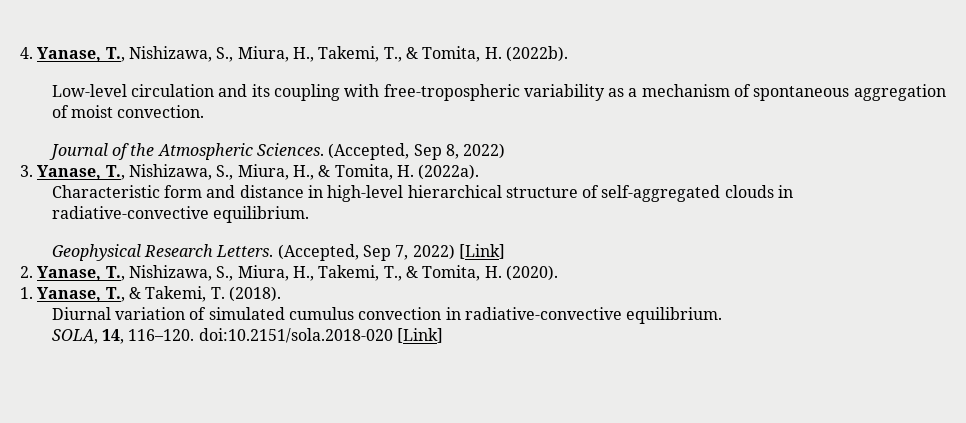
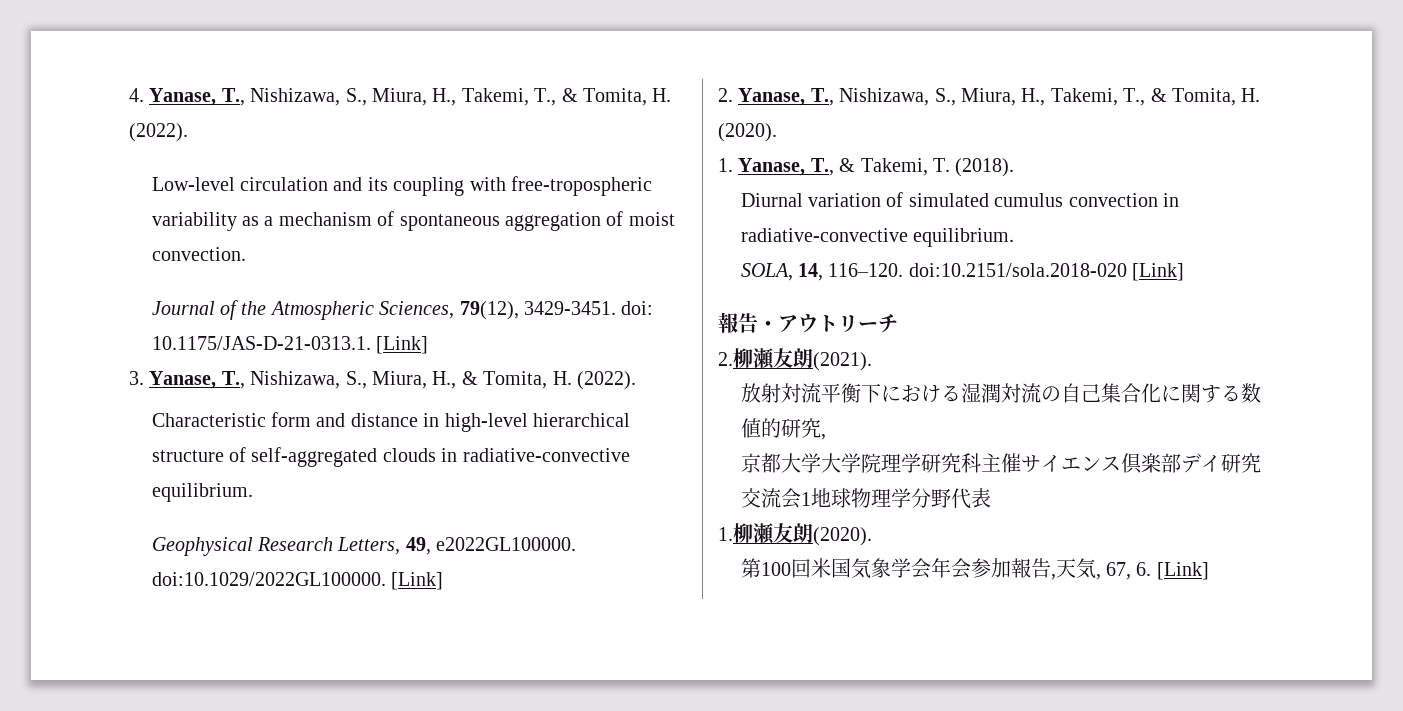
[505,46,568,62] (2022b). -> [129,123,188,142] (2022).
[256,143,506,160] Sciences. (Accepted, Sep 8, 2022) -> [379,301,654,320] [151,336,429,354] Sciences, 79(12), 3429-3451. doi: 10.1175/JAS-D-21-0313.1. [Link]
[418,164,480,180] (2022a). -> [576,371,636,390] (2022).
[216,244,455,261] Letters. (Accepted, Sep 7, 2022) -> [337,537,577,555] [151,572,386,586] Letters, 49, e2022GL100000. doi:10.1029/2022GL100000.
(443, 335) none -> [718,312,898,333] [718,348,872,371] [740,383,1261,403] [740,418,826,440] [740,453,1261,474] [740,488,991,509] [718,523,872,546] [740,558,1209,580] // 報告・アウトリーチ // 2.柳瀬友朗(2021). // 放射対流平衡下における湿潤対流の自己集合化に関する数値的研究, // 京都大学大学院理学研究科主催サイエンス倶楽部デイ研究交流会1地球物理学分野代表 // 1.柳瀬友朗(2020). // 第100回米国気象学会年会参加報告,天気, 67, 6. [Link]

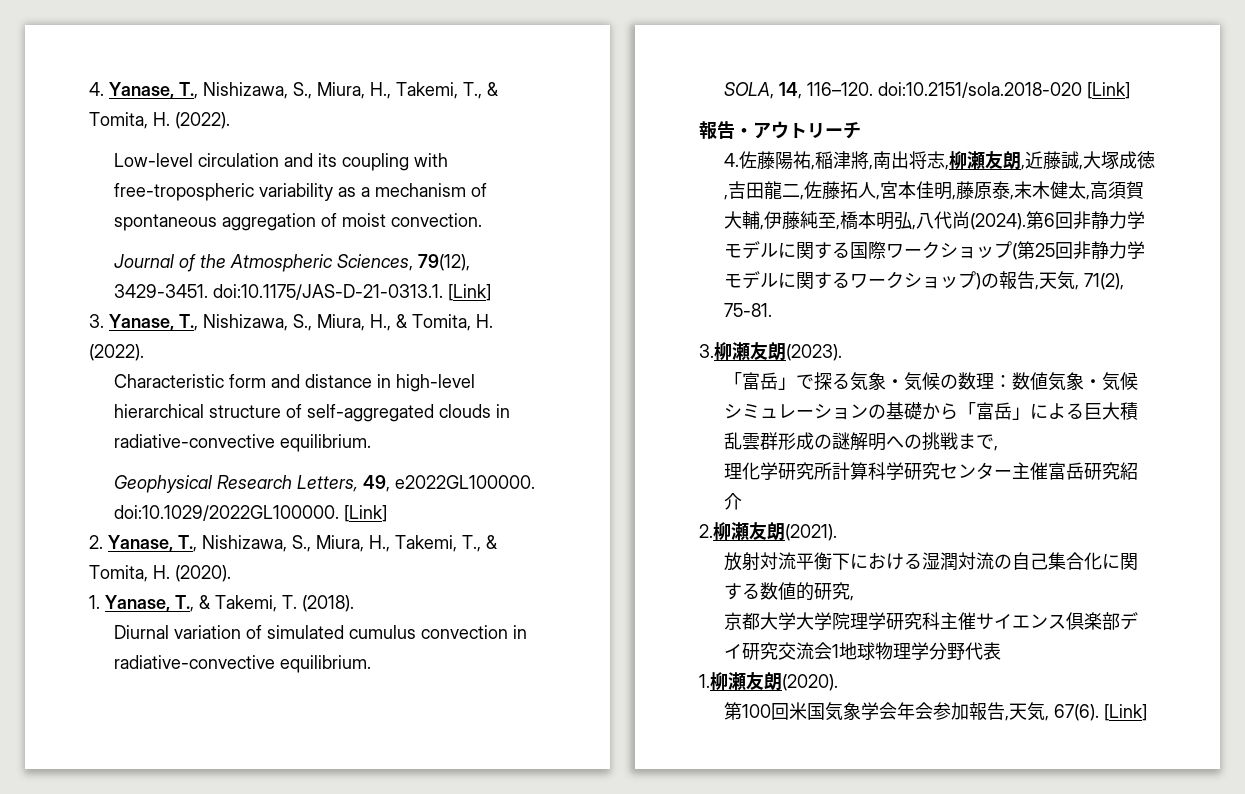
[621,301,654,315] [151,336,371,350] doi: 10.1175/JAS-D-21-0313.1. -> [213,284,444,300] doi:10.1175/JAS-D-21-0313.1.
(898, 323) none -> [724,151,1156,170] [724,181,1145,200] [724,211,1146,230] [724,241,1146,260] [724,271,1125,290] [724,303,773,317] [699,342,842,361] [724,372,1139,391] [724,402,1139,420] [724,432,999,451] [724,462,1139,480] [724,493,743,510] // 4.佐藤陽祐,稲津將,南出将志,柳瀬友朗,近藤誠,大塚成徳,吉田龍二,佐藤拓人,宮本佳明,藤原泰,末木健太,高須賀大輔,伊藤純至,橋本明弘,八代尚(2024).第6回非静力学モデルに関する国際ワークショップ(第25回非静力学モデルに関するワークショップ)の報告,天気, 71(2), 75-81. // 3.柳瀬友朗(2023). // 「富岳」で探る気象・気候の数理：数値気象・気候シミュレーションの基礎から「富岳」による巨大積乱雲群形成の謎解明への挑戦まで, // 理化学研究所計算科学研究センター主催富岳研究紹介
[1106,562,1152,580] 67, 6. -> [1054,704,1100,721] 67(6).

